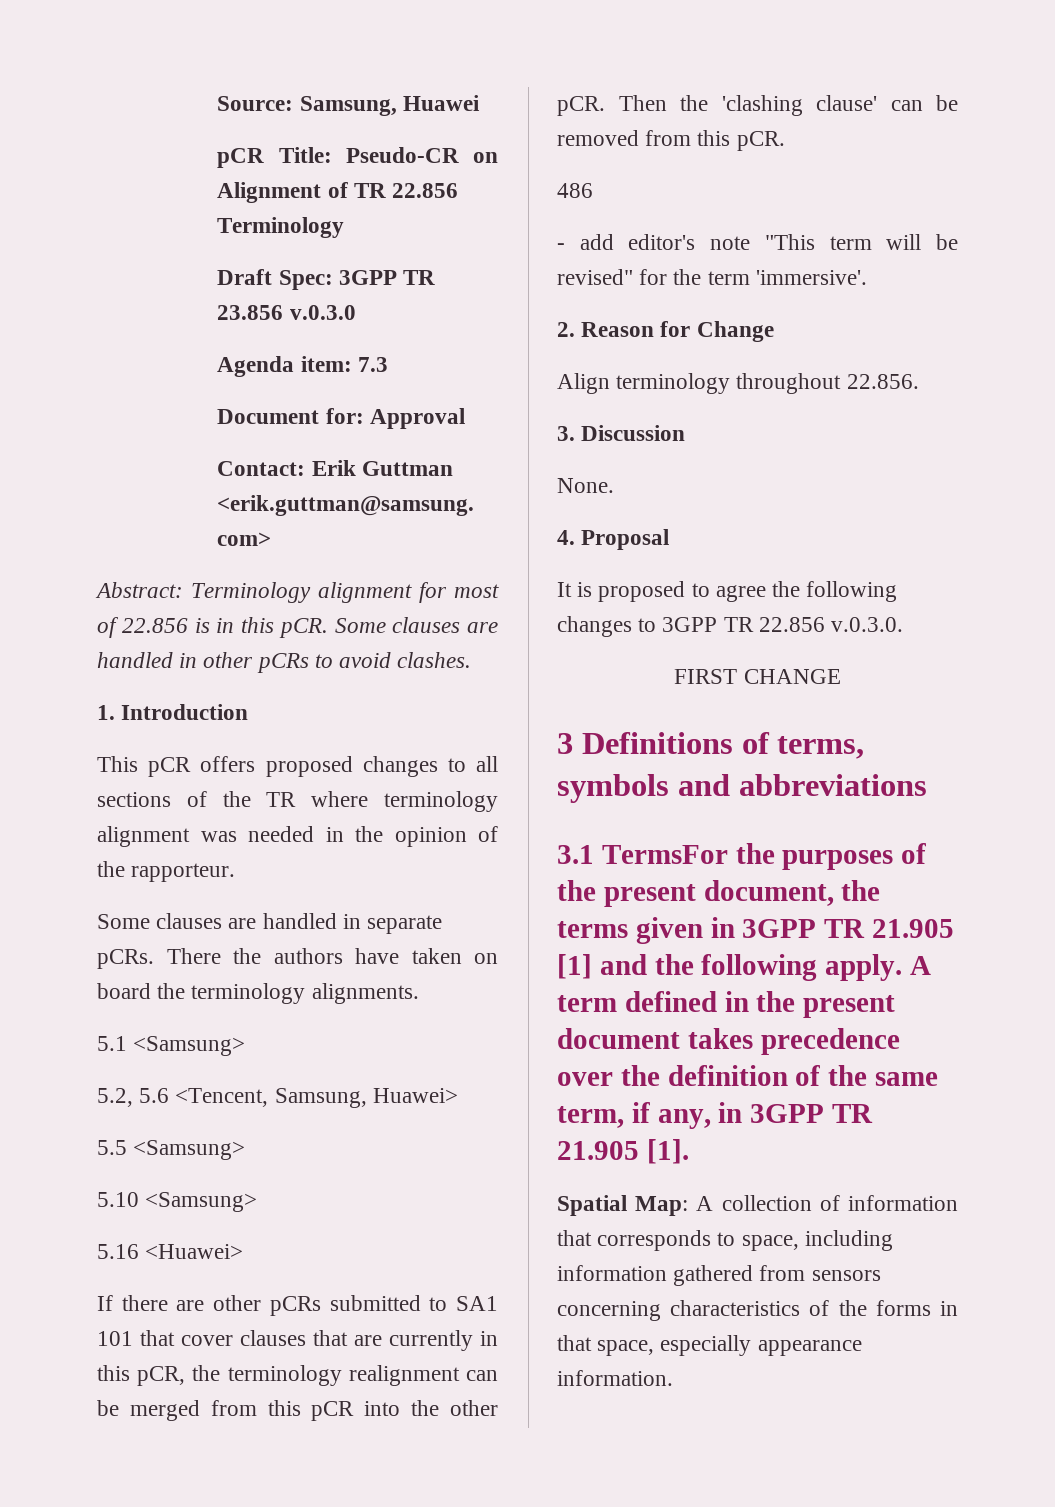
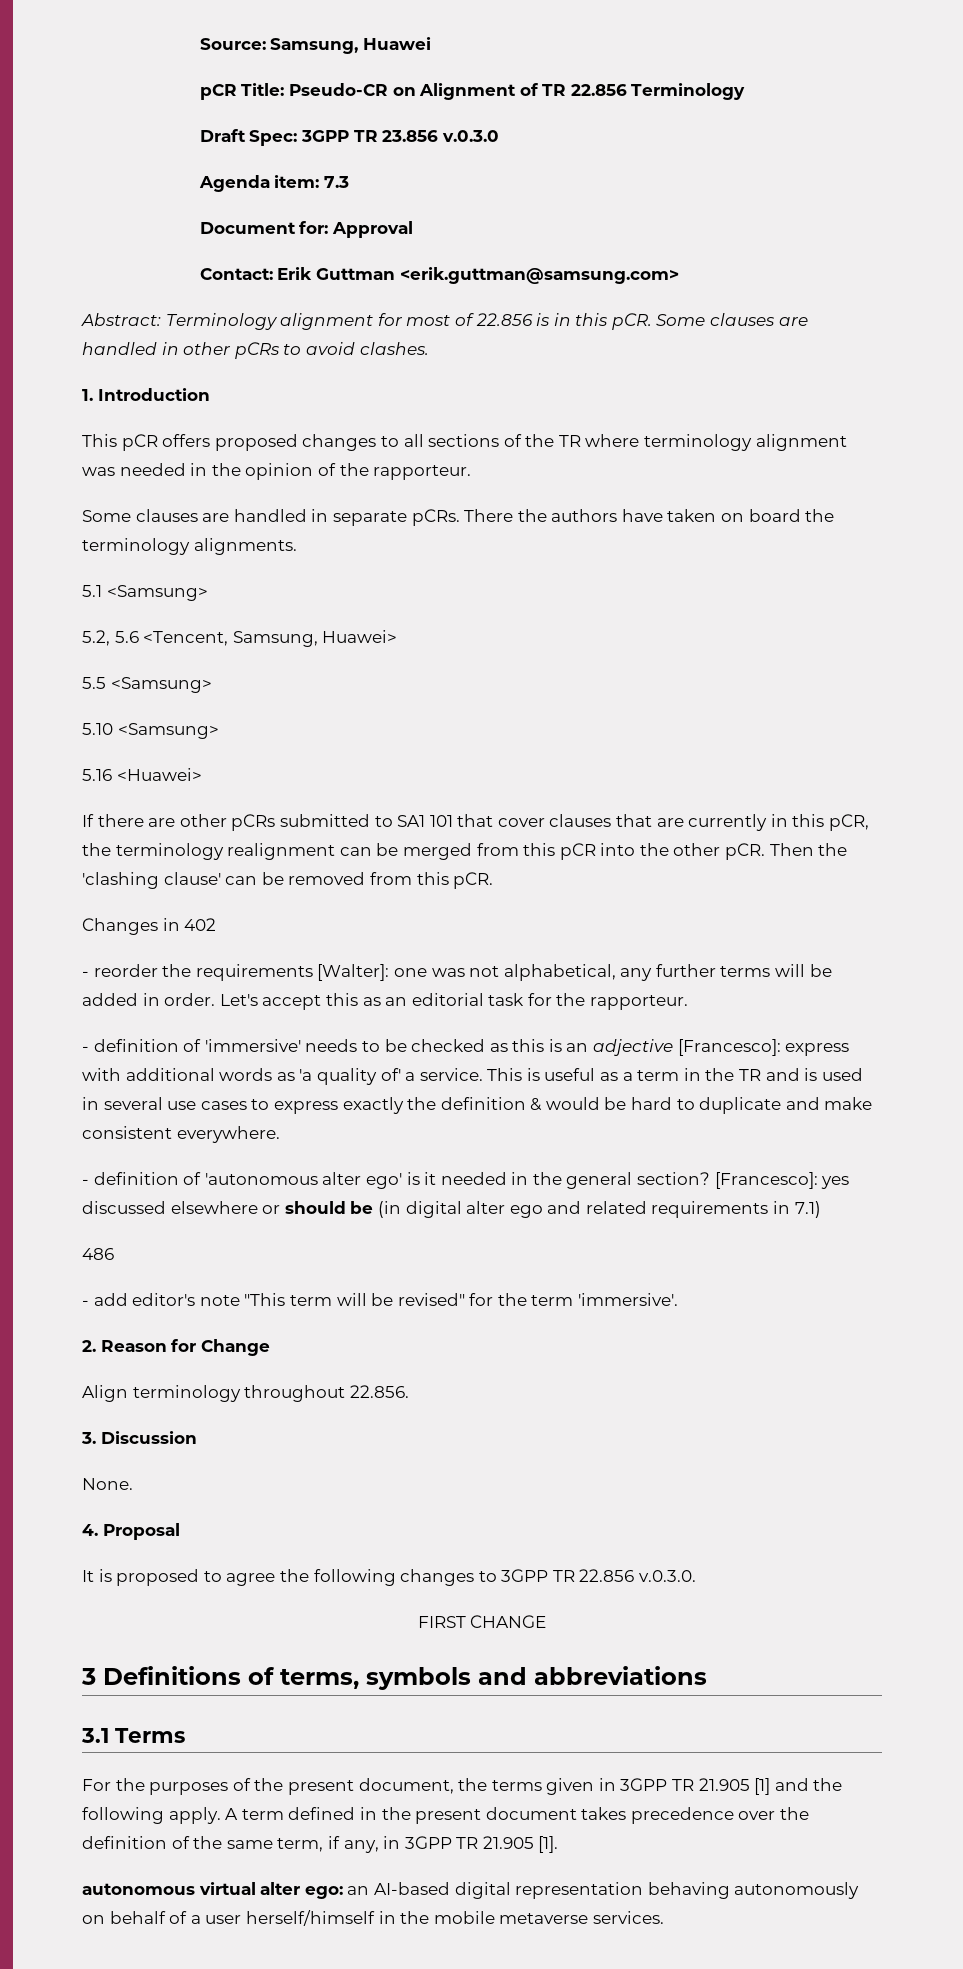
(785, 141) none -> [82,918,217,935] [82,964,832,981] [82,993,689,1010] [82,1039,850,1056] [82,1068,863,1085] [82,1097,873,1114] [82,1126,280,1143] [82,1172,850,1189] [82,1201,821,1218] // Changes in 402 // - reorder the requirements [Walter]: one was not alphabetical, any further terms will be added in order. Let's accept this as an editorial task for the rapporteur. // - definition of 'immersive' needs to be checked as this is an adjective [Francesco]: express with additional words as 'a quality of' a service. This is useful as a term in the TR and is used in several use cases to express exactly the definition & would be hard to duplicate and make consistent everywhere. // - definition of 'autonomous alter ego' is it needed in the general section? [Francesco]: yes discussed elsewhere or should be (in digital alter ego and related requirements in 7.1)
[601,845,728,864] TermsFor -> [115,1728,185,1743] [82,1779,111,1791] Terms // For
[557,1195,958,1216] [557,1230,893,1251] [557,1265,881,1286] [557,1300,958,1321] [557,1335,862,1356] [557,1370,673,1386] Spatial Map: A collection of information that corresponds to space, including information gathered from sensors concerning characteristics of the forms in that space, especially appearance information. -> [82,1882,860,1899] [82,1910,664,1926] autonomous virtual alter ego: an AI-based digital representation behaving autonomously on behalf of a user herself/himself in the mobile metaverse services.

